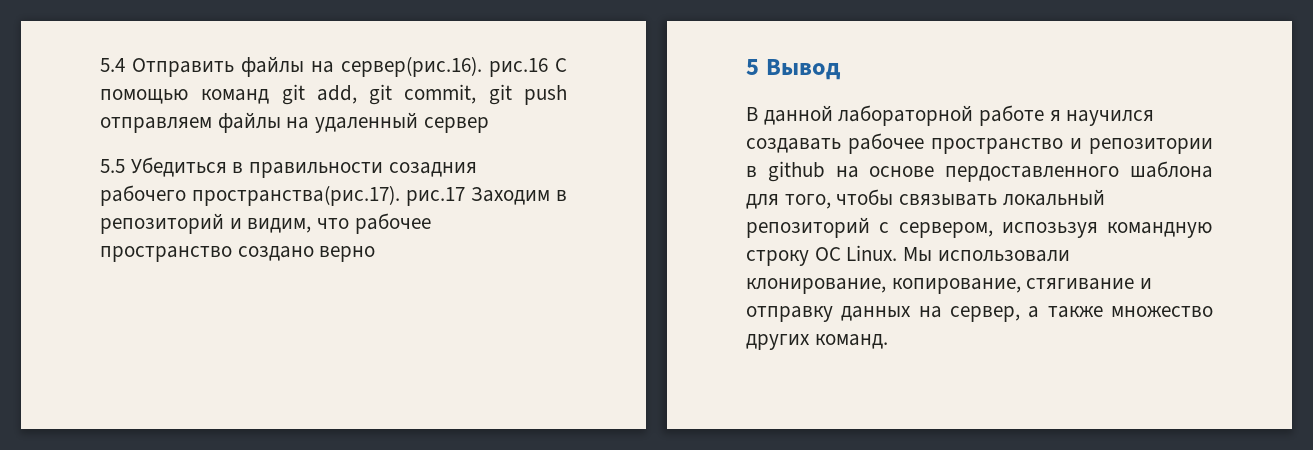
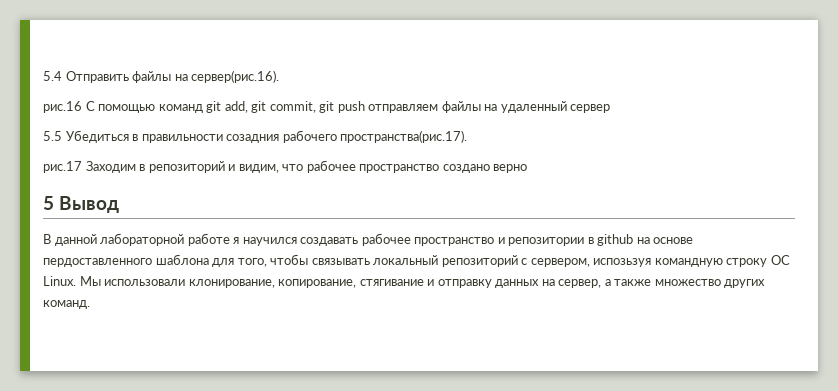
(482, 66) none -> (280, 76) //
(400, 195) none -> (468, 136) //

